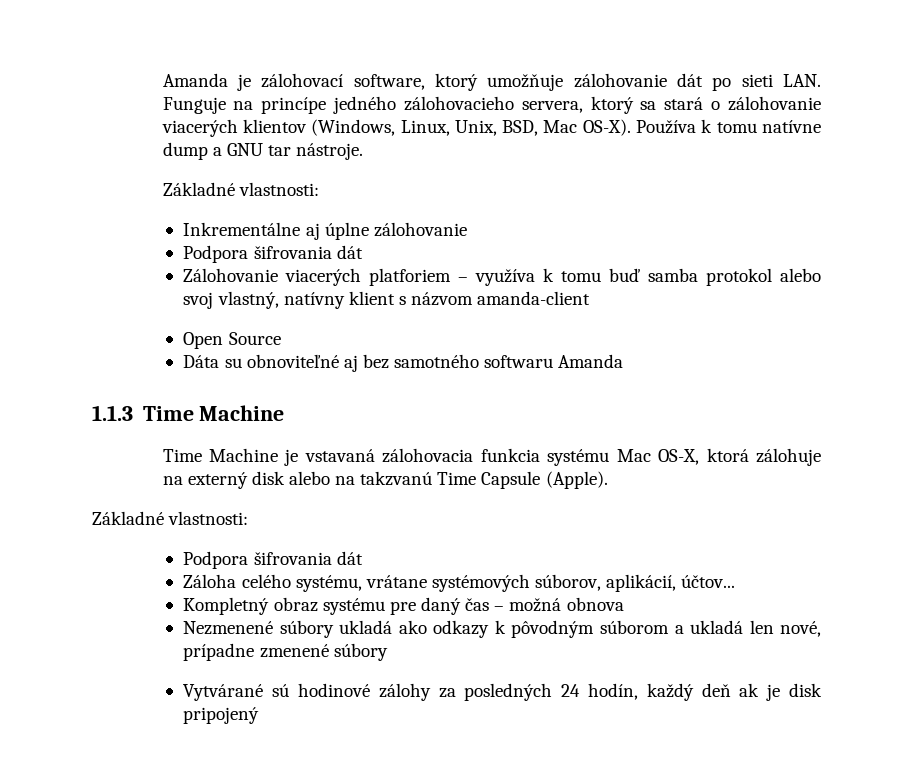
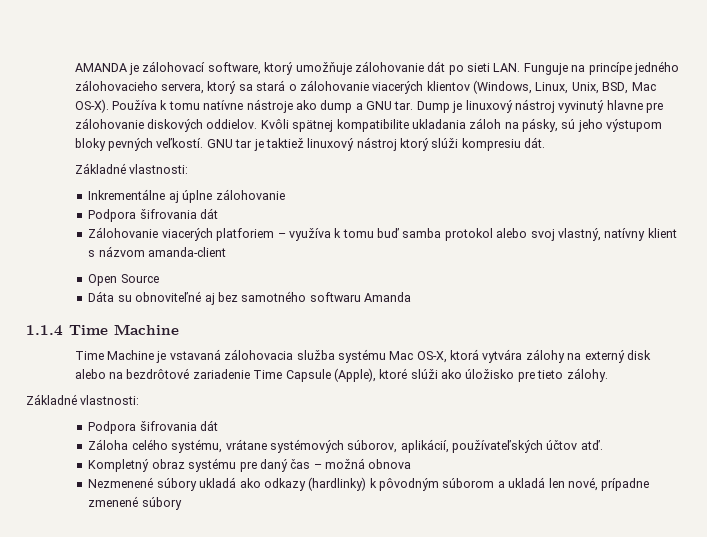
[162,73,228,87] Amanda -> [74,63,127,72] AMANDA
(821, 126) none -> [246,99,317,113] nástroje ako
[267,143,364,160] tar nástroje. -> [394,99,664,113] [74,118,663,132] [74,137,546,151] tar. Dump je linuxový nástroj vyvinutý hlavne pre zálohovanie diskových oddielov. Kvôli spätnej kompatibilite ukladania záloh na pásky, sú jeho výstupom bloky pevných veľkostí. GNU tar je taktiež linuxový nástroj ktorý slúži kompresiu dát.
[92,405,133,421] 1.1.3 -> [26,325,63,336] 1.1.4
[480,448,540,462] funkcia -> [296,350,335,360] služba
[756,448,821,466] zálohuje -> [482,349,565,363] vytvára zálohy
[360,471,608,489] takzvanú Time Capsule (Apple). -> [126,368,608,382] bezdrôtové zariadenie Time Capsule (Apple), ktoré slúži ako úložisko pre tieto zálohy.
[681,575,736,588] účtov... -> [452,440,603,453] používateľských účtov atď.
(490, 629) none -> [308,477,367,491] (hardlinky)
[183,683,822,701] [183,707,260,724] // Vytvárané sú hodinové zálohy za posledných 24 hodín, každý deň ak je disk pripojený -> (182, 503) none

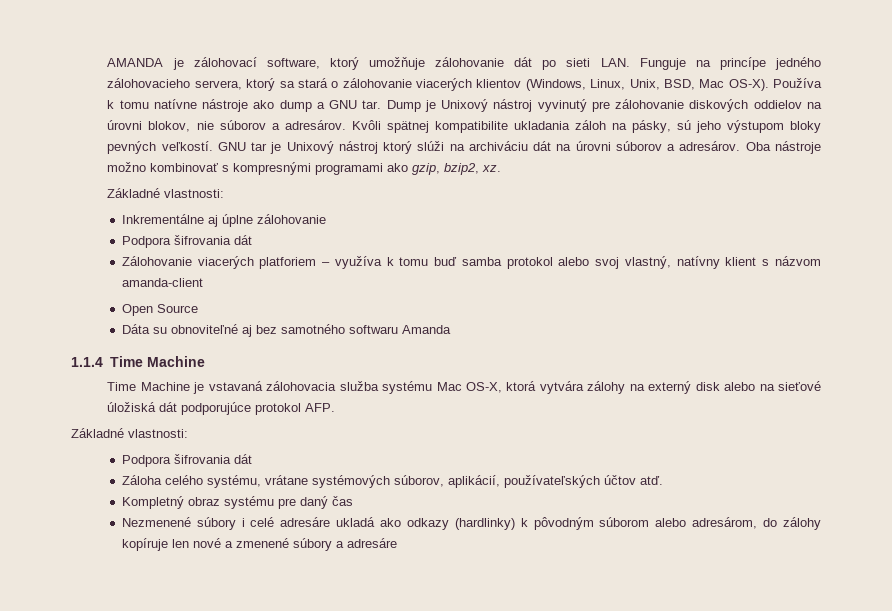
[465,100,513,113] linuxový -> [441,99,489,112] Unixový
[606,100,643,110] hlavne -> (587, 105) none
[206,119,258,129] oddielov. -> [753,100,822,109] [107,120,346,132] oddielov na úrovni blokov, nie súborov a adresárov.
[265,138,355,151] taktiež linuxový -> [286,141,334,154] Unixový
[461,137,546,151] kompresiu dát. -> [449,141,821,154] [107,162,502,175] na archiváciu dát na úrovni súborov a adresárov. Oba nástroje možno kombinovať s kompresnými programami ako gzip, bzip2, xz.
[126,368,608,382] bezdrôtové zariadenie Time Capsule (Apple), ktoré slúži ako úložisko pre tieto zálohy. -> [778,381,822,391] [107,402,336,415] sieťové úložiská dát podporujúce protokol AFP.
[313,458,412,469] – možná obnova -> (353, 501) none
(197, 484) none -> [241,517,331,527] i celé adresáre
[497,477,650,491] [88,496,182,510] a ukladá len nové, prípadne zmenené súbory -> [655,517,821,530] [121,538,397,551] alebo adresárom, do zálohy kopíruje len nové a zmenené súbory a adresáre

